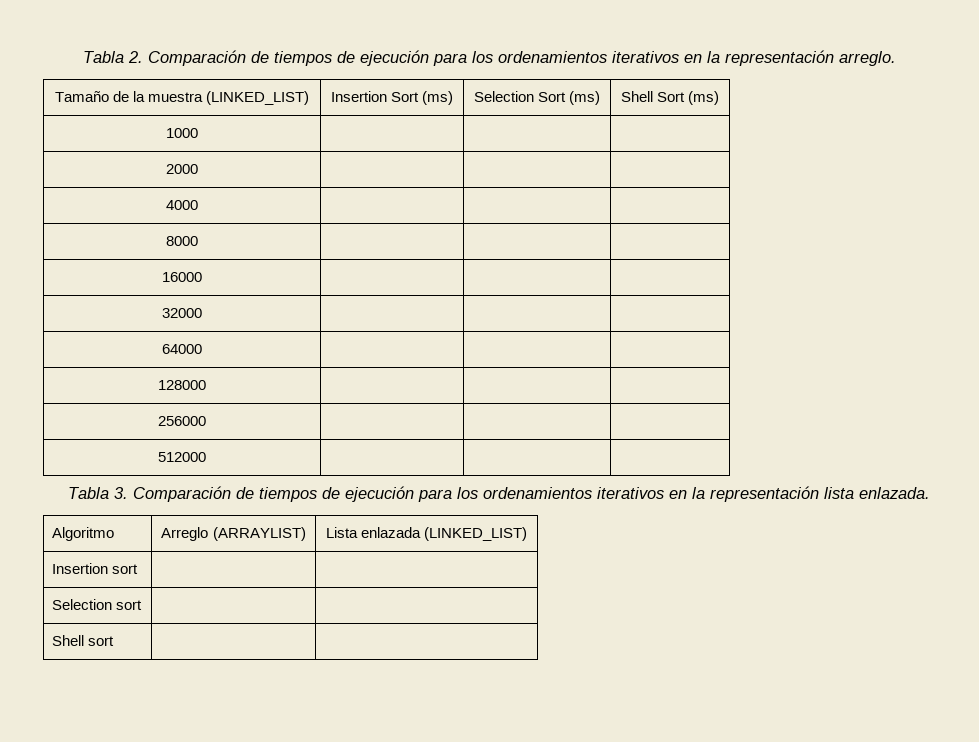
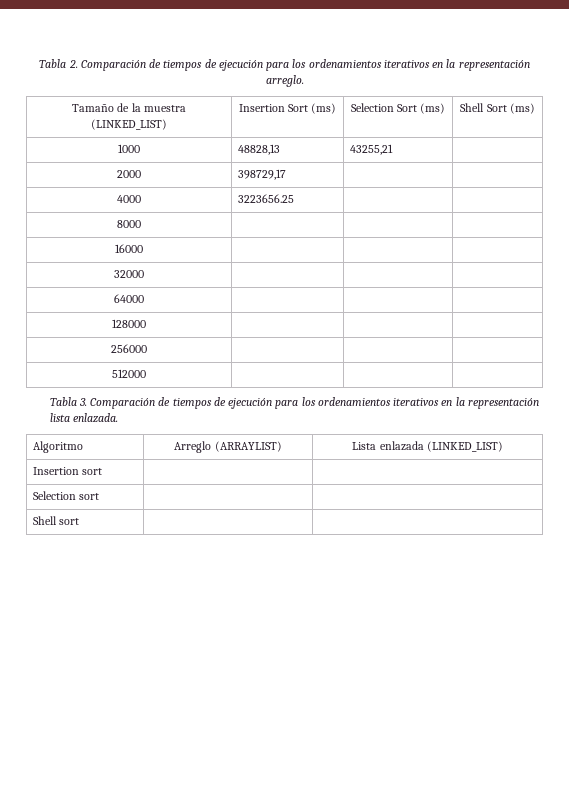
(198, 133) | -> [238,144,281,155] [350,144,394,155] 48828,13 | 43255,21
(198, 169) none -> [238,169,287,180] 398729,17
(198, 205) none -> [238,194,295,203] 3223656.25

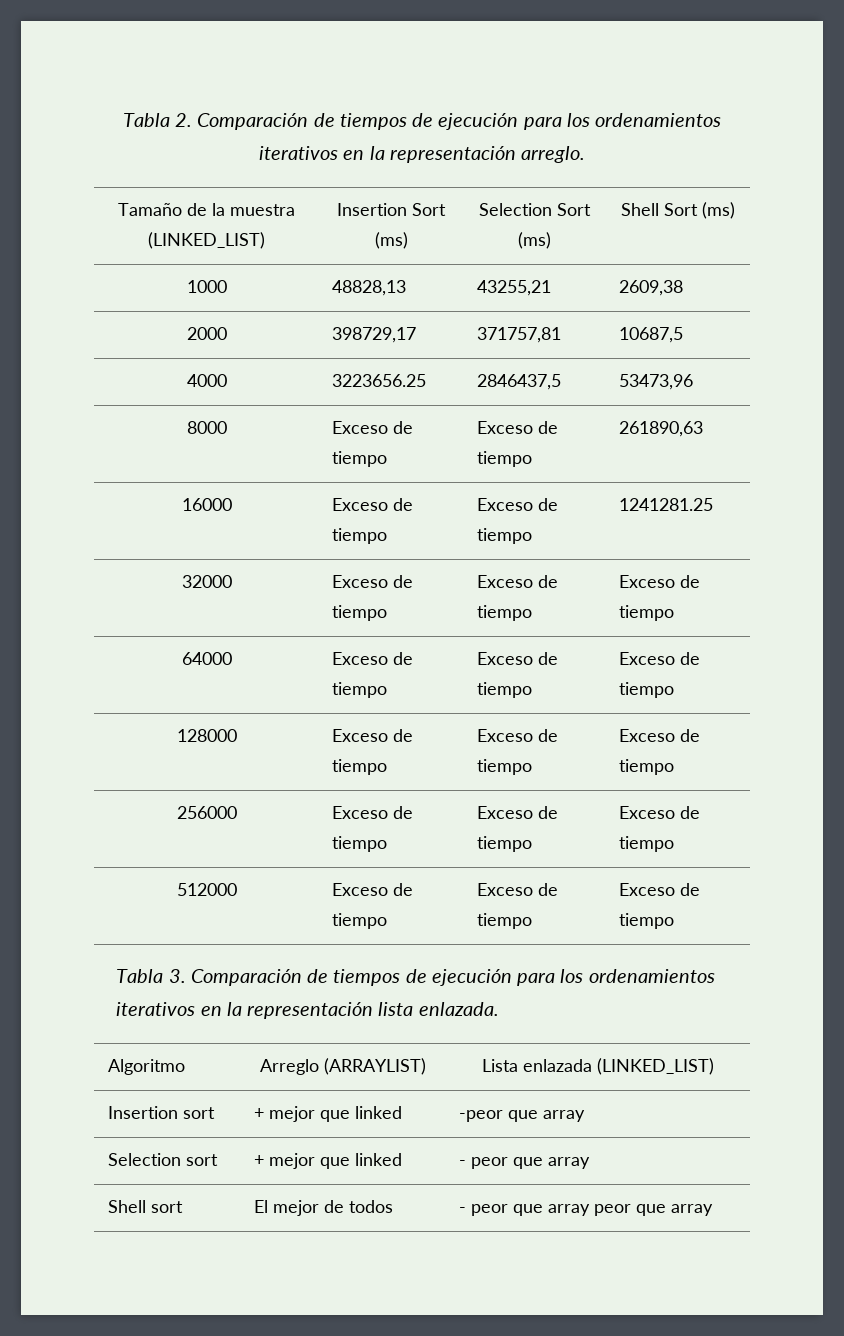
(394, 149) none -> [619,280,684,296] 2609,38
(287, 174) | -> [477,327,562,343] [619,327,684,343] 371757,81 | 10687,5
(295, 198) | -> [477,374,562,390] [619,374,694,390] 2846437,5 | 53473,96
[115,244,143,253] [114,270,144,278] [114,294,144,303] [112,319,146,328] [111,344,147,353] [112,369,146,378] | | // 16000 | | | // 32000 | | | // 64000 | | | // 128000 | | | // 256000 | | | // 512000 | | | -> [332,421,414,434] [332,451,388,467] [477,421,559,434] [477,451,533,467] [619,421,704,437] [181,498,232,511] [332,498,414,511] [332,528,388,544] [477,498,559,511] [477,528,533,544] [619,498,714,511] [181,575,232,588] [332,575,414,588] [332,605,388,621] [477,575,559,588] [477,605,533,621] [619,575,701,588] [619,605,675,621] [181,652,232,665] [332,652,414,665] [332,682,388,698] [477,652,559,665] [477,682,533,698] [619,652,701,665] [619,682,675,698] [176,729,237,742] [332,729,414,742] [332,759,388,775] [477,729,559,742] [477,759,533,775] [619,729,701,742] [619,759,675,775] [176,806,237,819] [332,806,414,819] [332,836,388,852] [477,806,559,819] [477,836,533,852] [619,806,701,819] [619,836,675,852] [176,883,237,896] [332,883,414,896] [332,913,388,929] [477,883,559,896] [477,913,533,929] [619,883,701,896] [619,913,675,929] Exceso de tiempo | Exceso de tiempo | 261890,63 // 16000 | Exceso de tiempo | Exceso de tiempo | 1241281.25 // 32000 | Exceso de tiempo | Exceso de tiempo | Exceso de tiempo // 64000 | Exceso de tiempo | Exceso de tiempo | Exceso de tiempo // 128000 | Exceso de tiempo | Exceso de tiempo | Exceso de tiempo // 256000 | Exceso de tiempo | Exceso de tiempo | Exceso de tiempo // 512000 | Exceso de tiempo | Exceso de tiempo | Exceso de tiempo
[33,491,100,500] [33,516,80,525] | // Selection sort | | // Shell sort | | -> [254,1106,403,1122] [459,1110,586,1122] [108,1153,219,1166] [254,1153,403,1169] [459,1157,591,1169] [108,1200,184,1213] [254,1200,394,1216] [459,1204,714,1216] + mejor que linked | -peor que array // Selection sort | + mejor que linked | - peor que array // Shell sort | El mejor de todos | - peor que array peor que array

